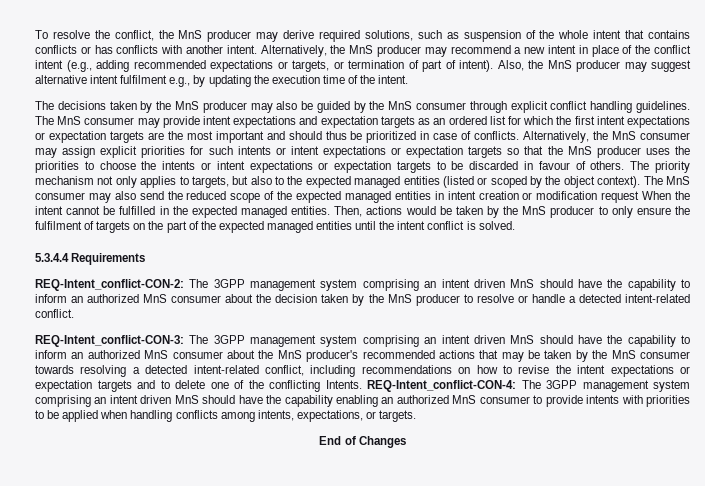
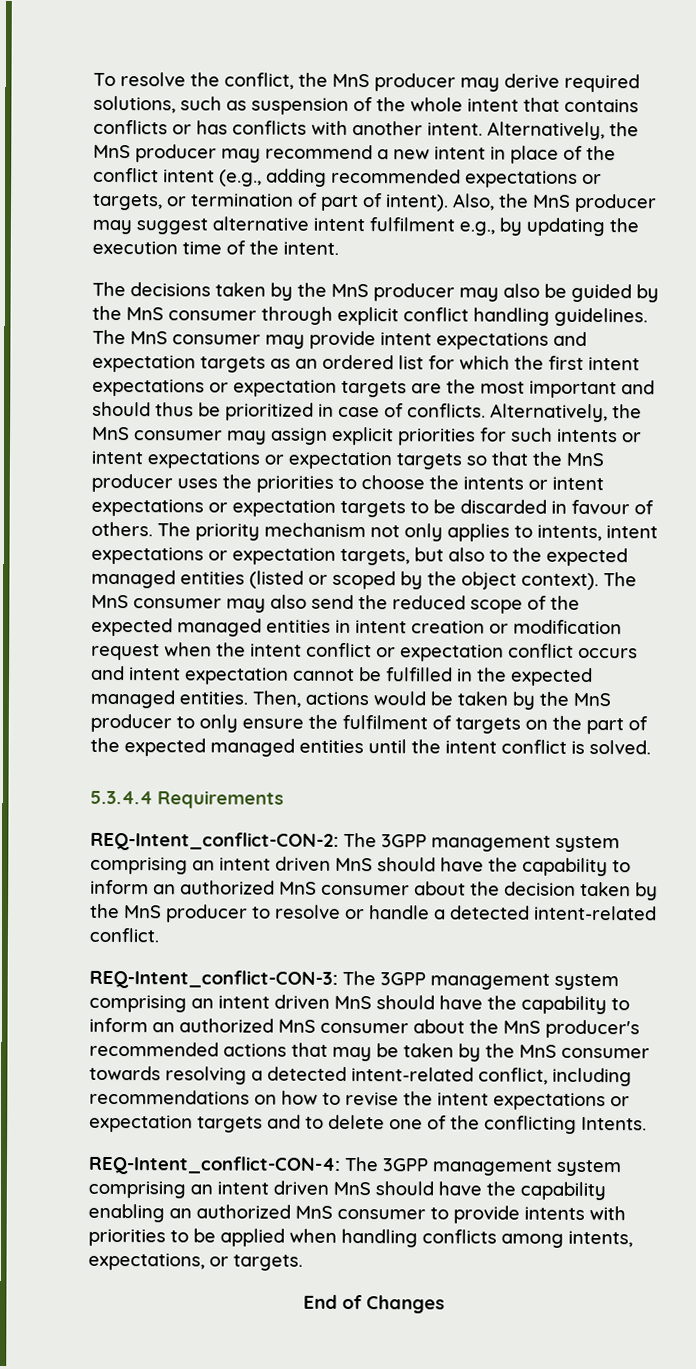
(189, 180) none -> [537,524,658,542] [91,546,336,565] intents, intent expectations or expectation
[642,191,691,200] [35,206,63,215] When the intent -> [164,642,638,662] [91,665,289,685] when the intent conflict or expectation conflict occurs and intent expectation
(362, 384) none -> (647, 1123) //

